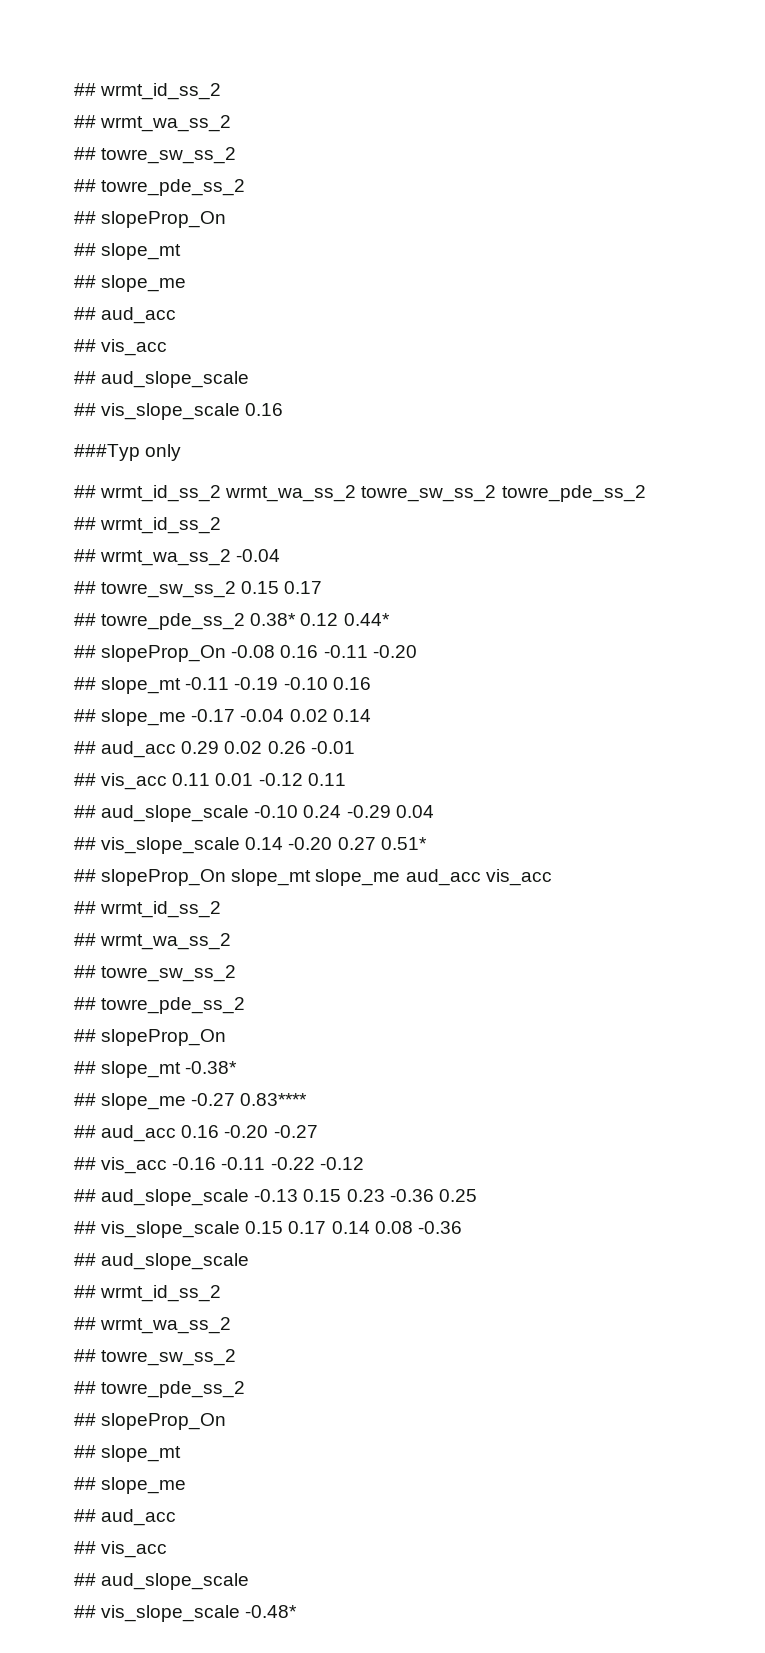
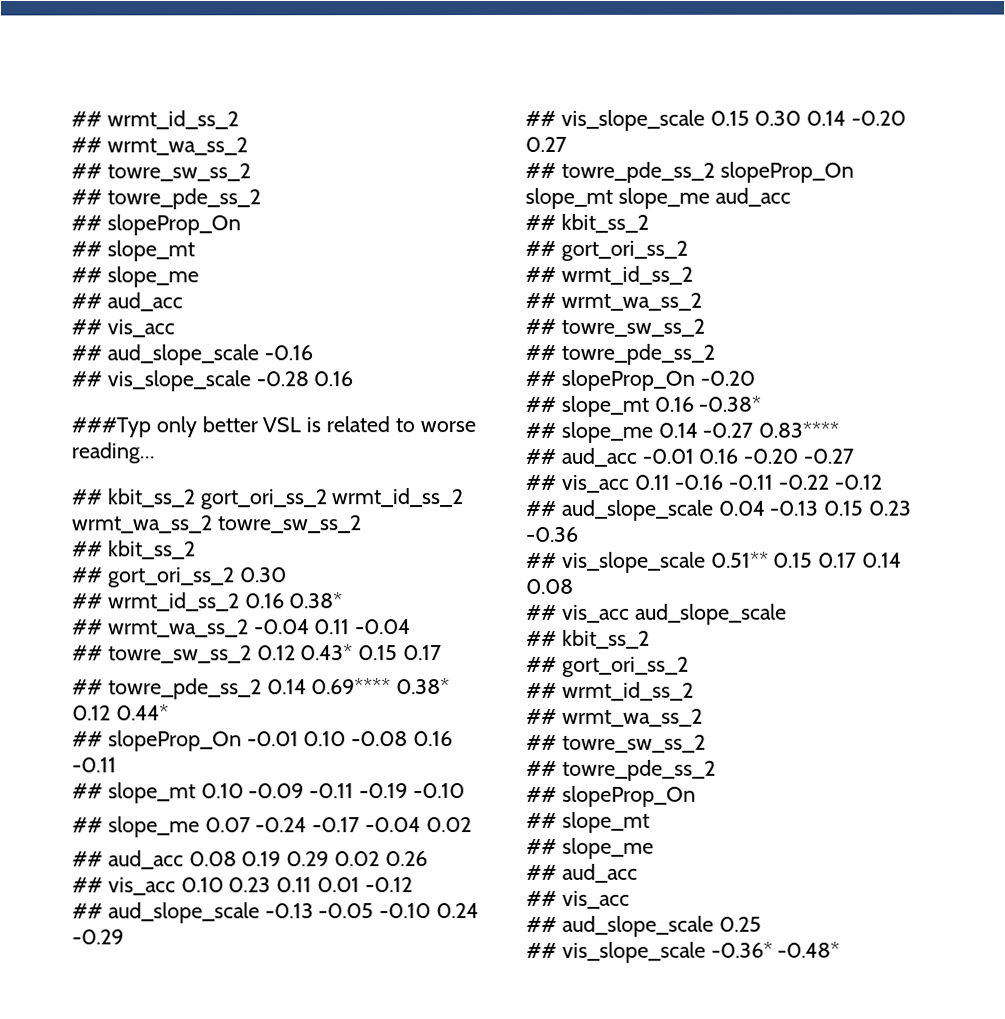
[74,403,241,420] // ## vis_slope_scale -> [263,345,313,361] [71,370,309,392] -0.16 // ## vis_slope_scale -0.28
[74,485,646,502] [74,517,222,534] // ## wrmt_id_ss_2 wrmt_wa_ss_2 towre_sw_ss_2 towre_pde_ss_2 // ## wrmt_id_ss_2 -> [201,416,476,433] [71,442,155,464] [71,488,464,510] [72,515,362,534] [72,540,196,560] [72,567,287,588] [72,592,344,612] better VSL is related to worse reading… // ## kbit_ss_2 gort_ori_ss_2 wrmt_id_ss_2 wrmt_wa_ss_2 towre_sw_ss_2 // ## kbit_ss_2 // ## gort_ori_ss_2 0.30 // ## wrmt_id_ss_2 0.16 0.38*
[74,581,237,598] // ## towre_sw_ss_2 -> [314,619,412,635] [72,644,354,664] 0.11 -0.04 // ## towre_sw_ss_2 0.12 0.43*
(246, 621) none -> [266,678,392,695] 0.14 0.69****
(227, 653) none -> [246,731,347,747] -0.01 0.10
[372,645,417,658] [74,677,182,694] -0.20 // ## slope_mt -> [72,782,305,804] // ## slope_mt 0.10 -0.09
[332,677,371,690] [74,709,187,726] 0.16 // ## slope_me -> [72,816,308,838] // ## slope_me 0.07 -0.24
[332,709,371,722] [74,741,177,758] 0.14 // ## aud_acc -> [72,850,282,870] // ## aud_acc 0.08 0.19
[310,741,355,754] [74,773,168,790] -0.01 // ## vis_acc -> [72,877,272,896] // ## vis_acc 0.10 0.23
[307,773,346,786] [74,805,250,822] 0.11 // ## aud_slope_scale -> [72,902,375,924] // ## aud_slope_scale -0.13 -0.05
[395,805,434,818] [74,837,241,854] 0.04 // ## vis_slope_scale -> [525,109,802,131] // ## vis_slope_scale 0.15 0.30
[380,837,427,850] [74,869,96,882] 0.51* // ## -> [525,161,715,183] // ## towre_pde_ss_2
[485,869,552,886] vis_acc -> [525,213,649,233] [525,240,688,261] // ## kbit_ss_2 // ## gort_ori_ss_2
[74,1061,182,1078] // ## slope_mt -> [699,370,755,386] [525,395,694,417] -0.20 // ## slope_mt 0.16
(187, 1101) none -> [657,422,698,438] 0.14
(177, 1133) none -> [641,448,694,464] -0.01
(168, 1165) none -> [633,474,670,490] 0.11
(250, 1197) none -> [717,500,766,516] 0.04
[438,1189,477,1202] [74,1221,241,1238] 0.25 // ## vis_slope_scale -> [526,551,769,573] // ## vis_slope_scale 0.51**
[417,1221,462,1234] [74,1253,250,1270] -0.36 // ## aud_slope_scale -> [526,603,787,625] [526,629,650,649] [526,656,689,677] // ## vis_acc aud_slope_scale // ## kbit_ss_2 // ## gort_ori_ss_2
[74,1605,241,1622] // ## vis_slope_scale -> [718,916,762,932] [526,941,773,963] 0.25 // ## vis_slope_scale -0.36*

